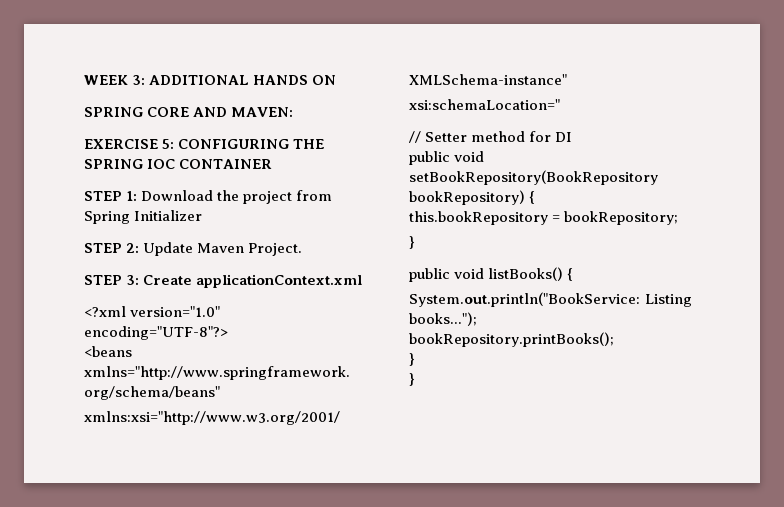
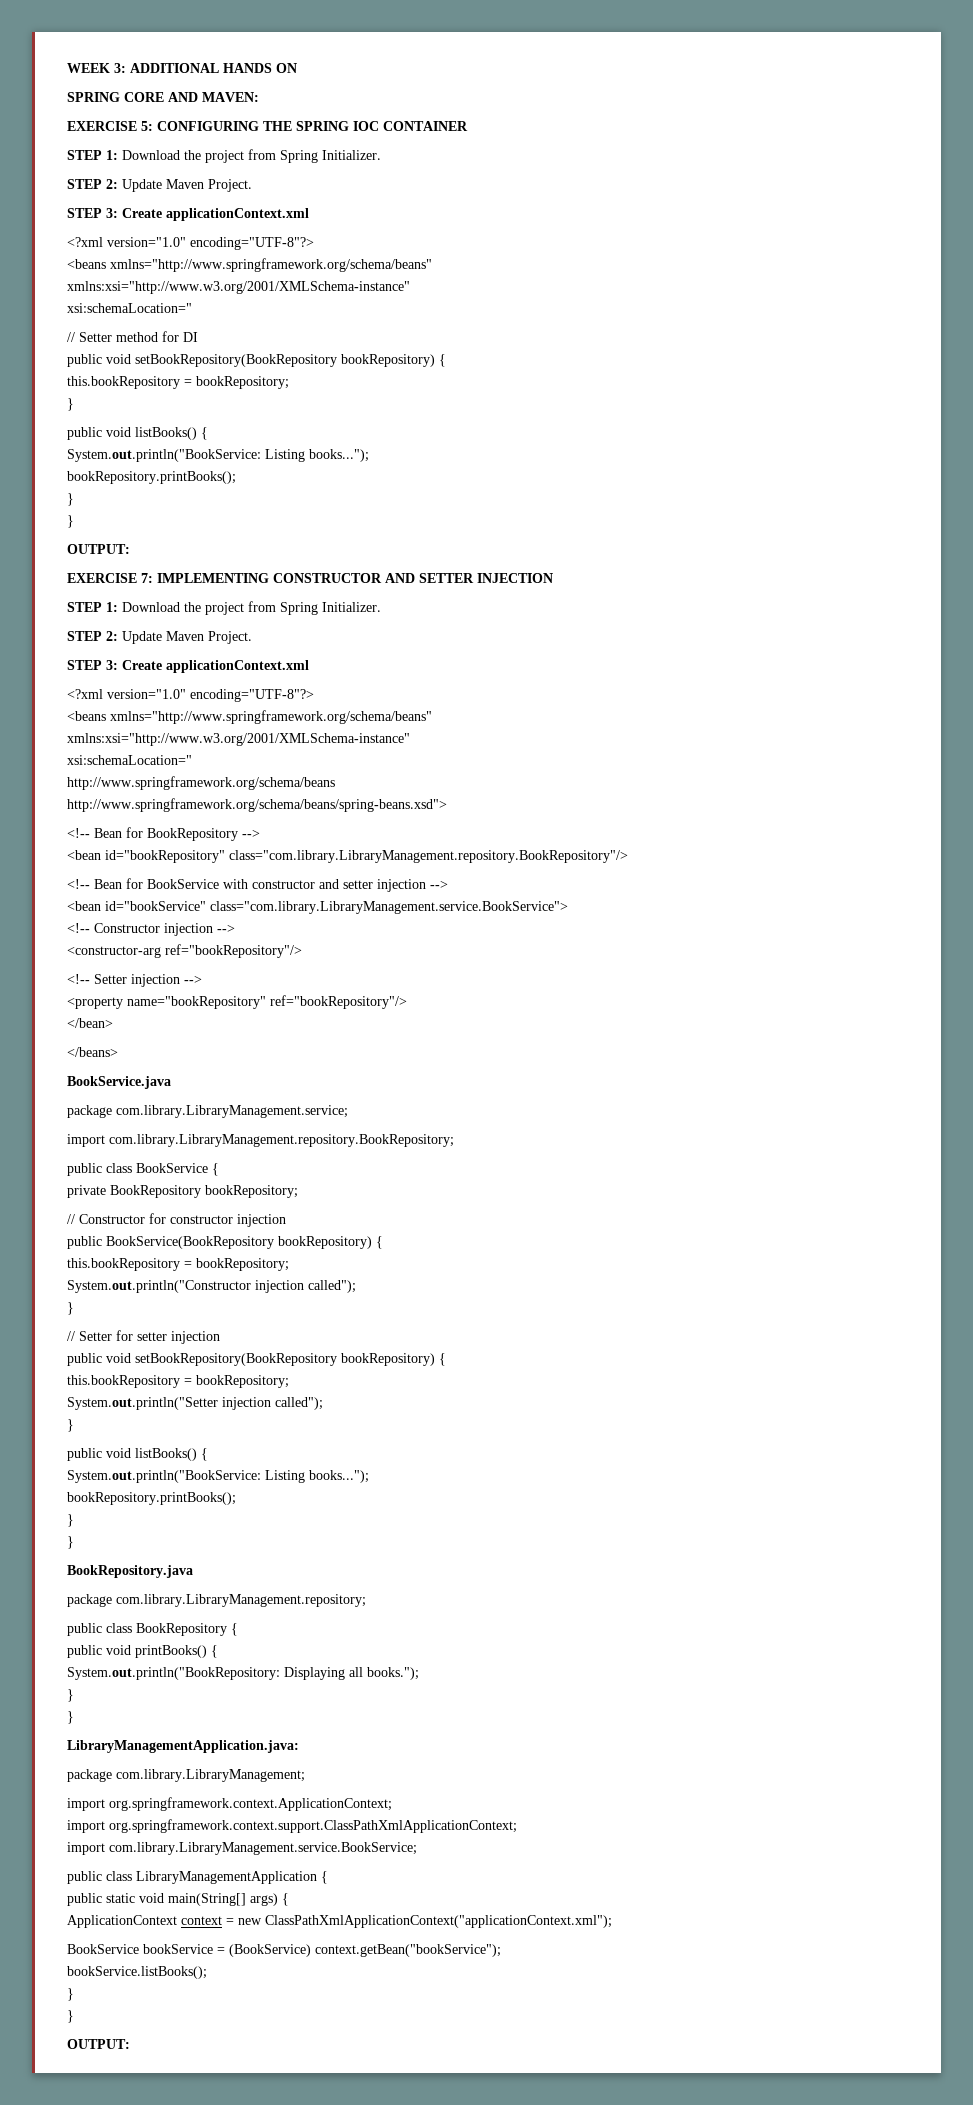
[134,210,203,221] Initializer -> [322,150,381,160] Initializer.
(415, 379) none -> [67,544,130,554] [67,573,553,583] [67,601,381,615] [67,631,252,644] [67,660,309,673] [67,689,314,702] [67,710,432,724] [67,733,410,746] [67,755,192,765] [67,776,335,790] [67,798,447,812] [67,827,260,841] [67,850,628,863] [67,878,448,892] [67,901,568,914] [67,923,235,936] [67,944,302,958] [67,974,202,987] [67,995,407,1009] [67,1018,113,1028] [67,1047,118,1057] [67,1076,171,1089] [67,1105,348,1118] [67,1134,454,1147] [67,1163,219,1176] [67,1185,298,1198] [67,1213,286,1227] [67,1236,383,1249] [67,1258,289,1271] [67,1280,356,1293] [67,1302,74,1315] [67,1330,220,1344] [67,1353,446,1366] [67,1375,289,1388] [67,1397,323,1410] [67,1419,74,1432] [67,1448,208,1461] [67,1470,369,1483] [67,1492,236,1505] [67,1514,74,1527] [67,1536,74,1549] [67,1565,193,1578] [67,1594,366,1607] [67,1623,238,1636] [67,1645,218,1658] [67,1667,419,1680] [67,1689,74,1702] [67,1711,74,1724] [67,1740,299,1753] [67,1769,305,1782] [67,1797,392,1811] [67,1819,517,1833] [67,1842,417,1855] [67,1871,328,1884] [67,1893,289,1906] [67,1915,612,1928] [67,1944,501,1957] [67,1966,207,1979] [67,1988,74,2001] [67,2010,74,2023] [67,2039,130,2049] // OUTPUT: // EXERCISE 7: IMPLEMENTING CONSTRUCTOR AND SETTER INJECTION // STEP 1: Download the project from Spring Initializer. // STEP 2: Update Maven Project. // STEP 3: Create applicationContext.xml // <?xml version="1.0" encoding="UTF-8"?> // <beans xmlns="http://www.springframework.org/schema/beans" // xmlns:xsi="http://www.w3.org/2001/XMLSchema-instance" // xsi:schemaLocation=" // http://www.springframework.org/schema/beans // http://www.springframework.org/schema/beans/spring-beans.xsd"> // <!-- Bean for BookRepository --> // <bean id="bookRepository" class="com.library.LibraryManagement.repository.BookRepository"/> // <!-- Bean for BookService with constructor and setter injection --> // <bean id="bookService" class="com.library.LibraryManagement.service.BookService"> // <!-- Constructor injection --> // <constructor-arg ref="bookRepository"/> // <!-- Setter injection --> // <property name="bookRepository" ref="bookRepository"/> // </bean> // </beans> // BookService.java // package com.library.LibraryManagement.service; // import com.library.LibraryManagement.repository.BookRepository; // public class BookService { // private BookRepository bookRepository; // // Constructor for constructor injection // public BookService(BookRepository bookRepository) { // this.bookRepository = bookRepository; // System.out.println("Constructor injection called"); // } // // Setter for setter injection // public void setBookRepository(BookRepository bookRepository) { // this.bookRepository = bookRepository; // System.out.println("Setter injection called"); // } // public void listBooks() { // System.out.println("BookService: Listing books..."); // bookRepository.printBooks(); // } // } // BookRepository.java // package com.library.LibraryManagement.repository; // public class BookRepository { // public void printBooks() { // System.out.println("BookRepository: Displaying all books."); // } // } // LibraryManagementApplication.java: // package com.library.LibraryManagement; // import org.springframework.context.ApplicationContext; // import org.springframework.context.support.ClassPathXmlApplicationContext; // import com.library.LibraryManagement.service.BookService; // public class LibraryManagementApplication { // public static void main(String[] args) { // ApplicationContext context = new ClassPathXmlApplicationContext("applicationContext.xml"); // BookService bookService = (BookService) context.getBean("bookService"); // bookService.listBooks(); // } // } // OUTPUT:

